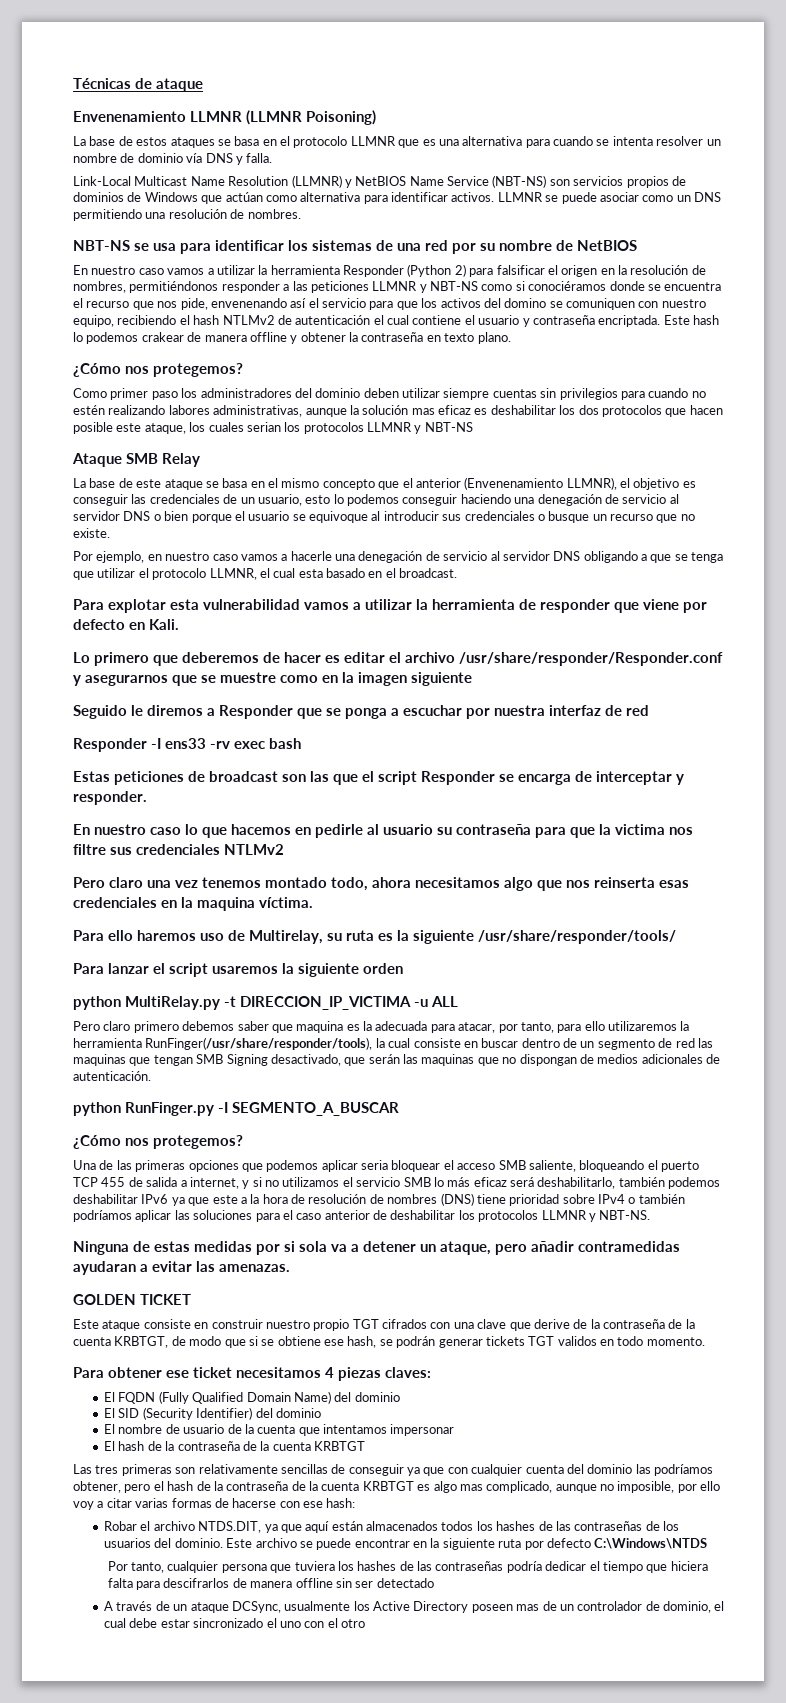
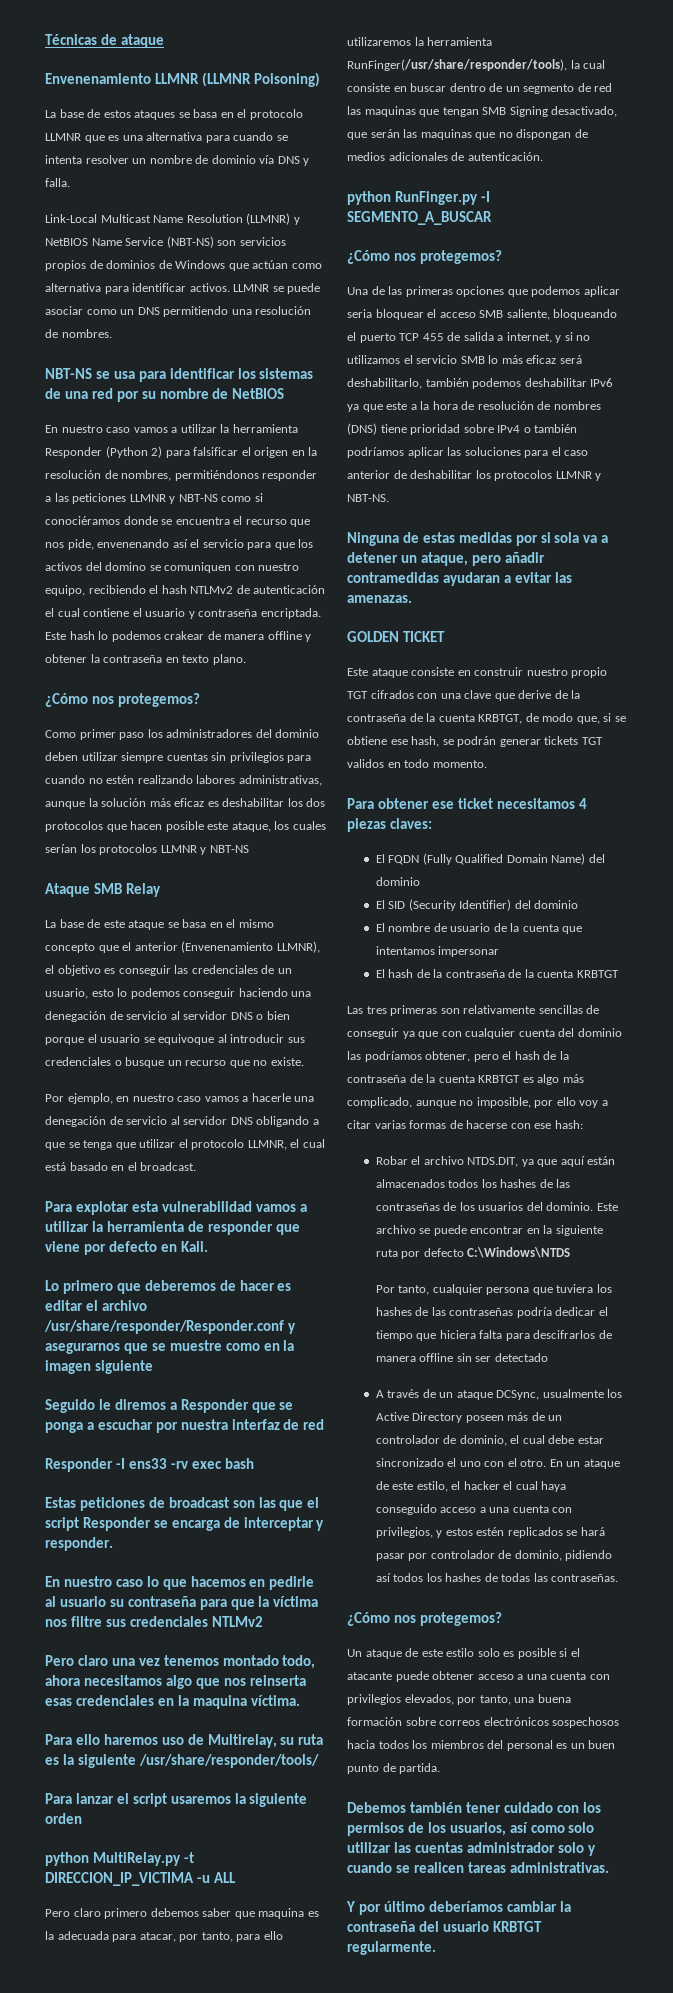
[411,408,435,415] mas -> [149,798,171,807] más
[246,422,281,432] serian -> [45,844,77,853] serían
[298,569,323,578] esta -> [45,1162,66,1171] está
[615,824,665,835] victima -> [273,1596,319,1607] víctima
[224,1339,246,1348] que -> [576,716,600,724] que,
[459,1484,483,1491] mas -> [562,1074,584,1083] más
[516,1604,540,1611] mas -> [507,1412,529,1421] más
[341,1619,366,1628] otro -> [520,1459,620,1469] [375,1481,567,1492] [375,1504,573,1515] [375,1527,605,1538] [375,1550,613,1561] [375,1573,619,1582] [347,1612,502,1626] [347,1648,580,1659] [347,1671,610,1682] [347,1694,571,1705] [347,1717,620,1728] [347,1740,616,1751] [347,1763,441,1774] [347,1802,601,1813] [347,1822,595,1836] [347,1842,596,1856] [347,1862,609,1873] [346,1901,571,1915] [347,1921,542,1932] [347,1941,436,1955] otro. En un ataque de este estilo, el hacker el cual haya conseguido acceso a una cuenta con privilegios, y estos estén replicados se hará pasar por controlador de dominio, pidiendo así todos los hashes de todas las contraseñas. // ¿Cómo nos protegemos? // Un ataque de este estilo solo es posible si el atacante puede obtener acceso a una cuenta con privilegios elevados, por tanto, una buena formación sobre correos electrónicos sospechosos hacia todos los miembros del personal es un buen punto de partida. // Debemos también tener cuidado con los permisos de los usuarios, así como solo utilizar las cuentas administrador solo y cuando se realicen tareas administrativas. // Y por último deberíamos cambiar la contraseña del usuario KRBTGT regularmente.

